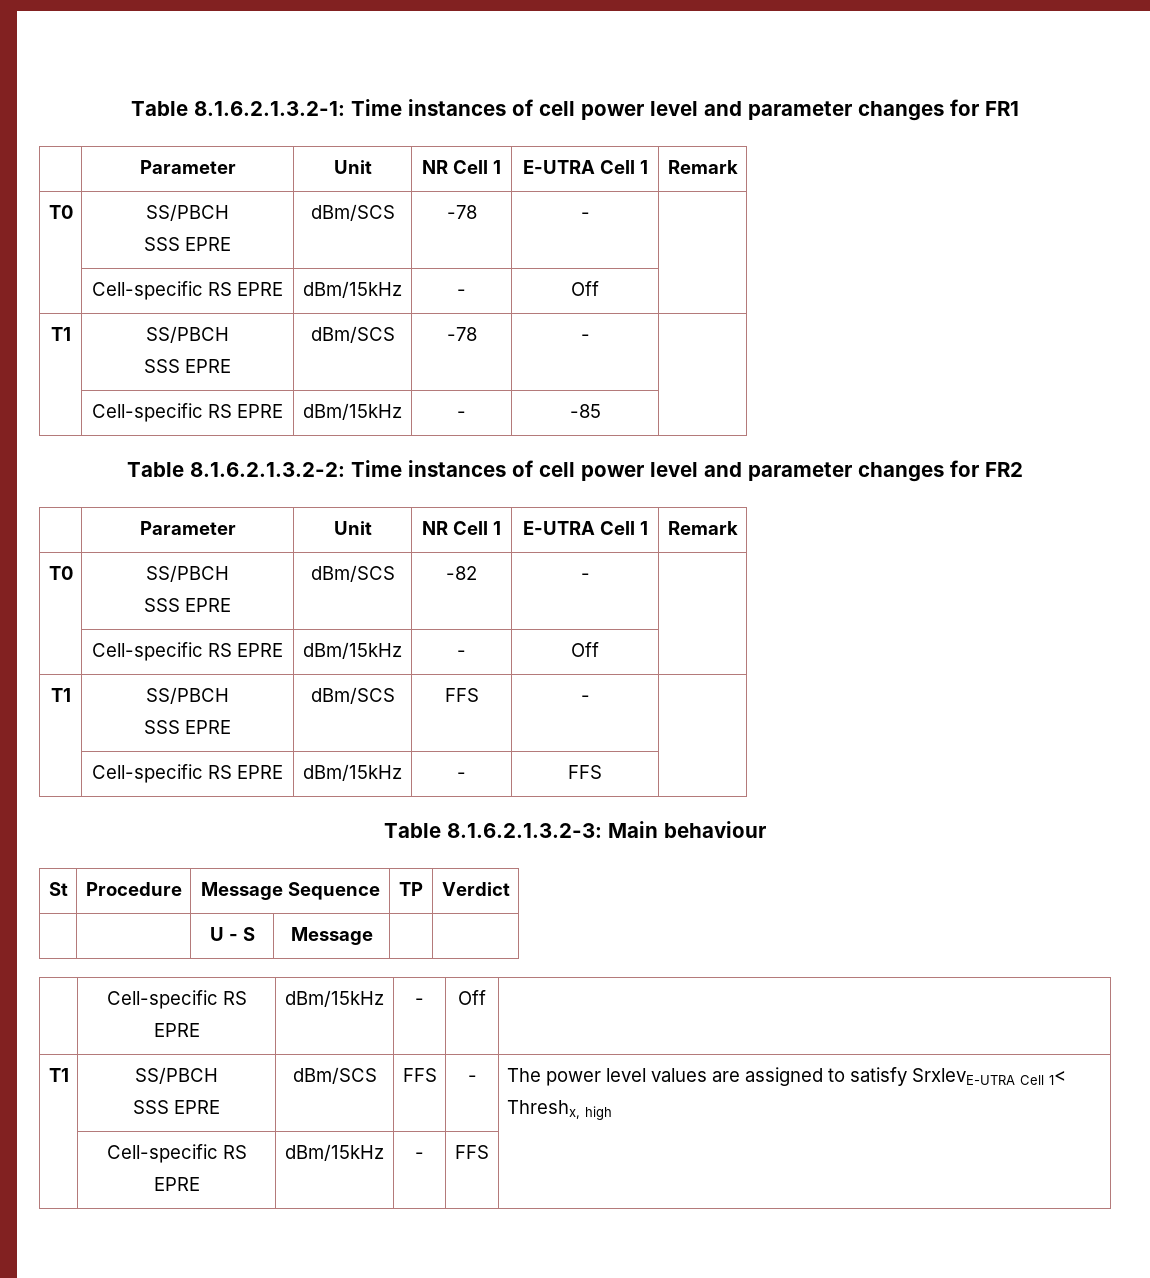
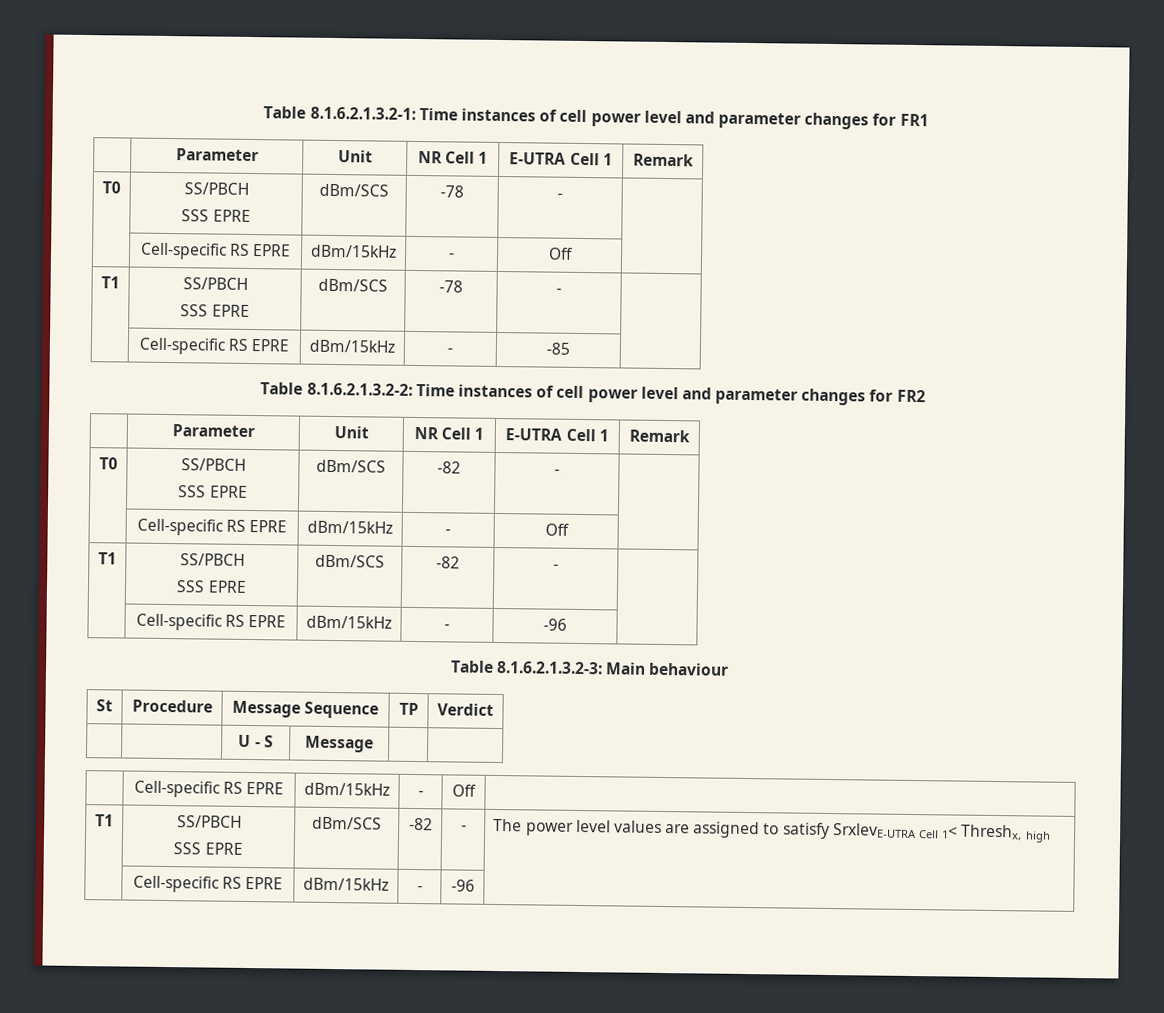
[444,688,479,702] [580,695,590,702] [92,764,283,783] [303,764,402,781] [457,772,466,779] [568,765,602,779] FFS | - | // | Cell-specific RS EPRE | dBm/15kHz | - | FFS -> [436,556,460,569] [553,564,559,570] [135,613,287,631] [306,615,392,629] [444,624,450,630] [543,618,567,631] -82 | - | // | Cell-specific RS EPRE | dBm/15kHz | - | -96
[402,1068,437,1082] FFS -> [408,817,433,831] -82
[455,1145,489,1159] FFS -> [450,879,475,892] -96

